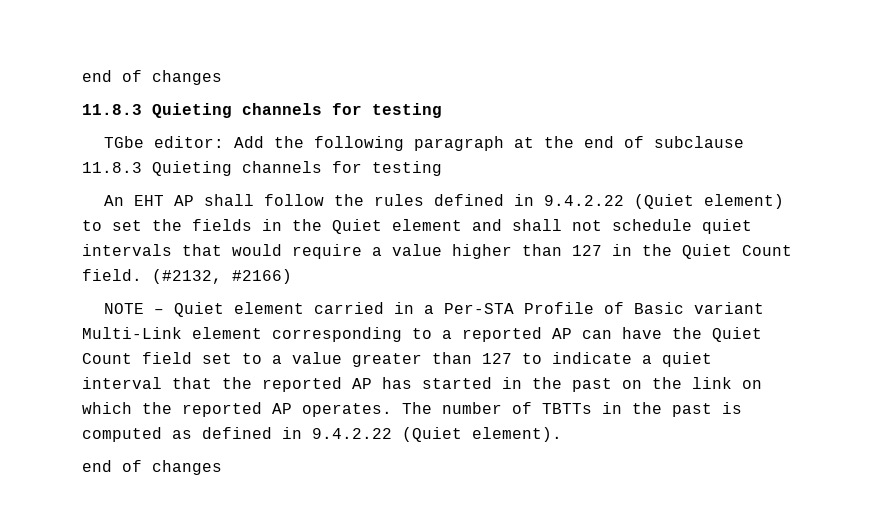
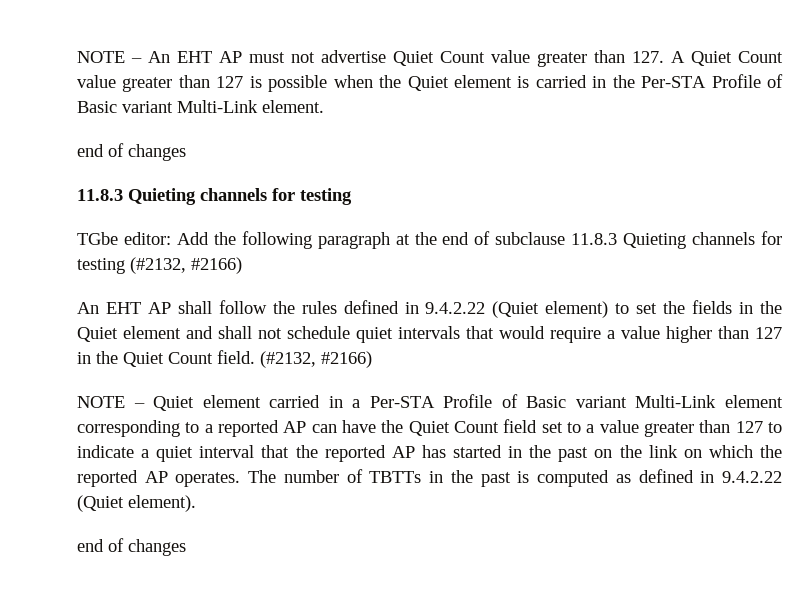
(82, 76) none -> [77,50,783,67] [77,74,783,92] [77,100,324,113] NOTE – An EHT AP must not advertise Quiet Count value greater than 127. A Quiet Count value greater than 127 is possible when the Quiet element is carried in the Per-STA Profile of Basic variant Multi-Link element. //
(442, 168) none -> [130,257,242,274] (#2132, #2166)

